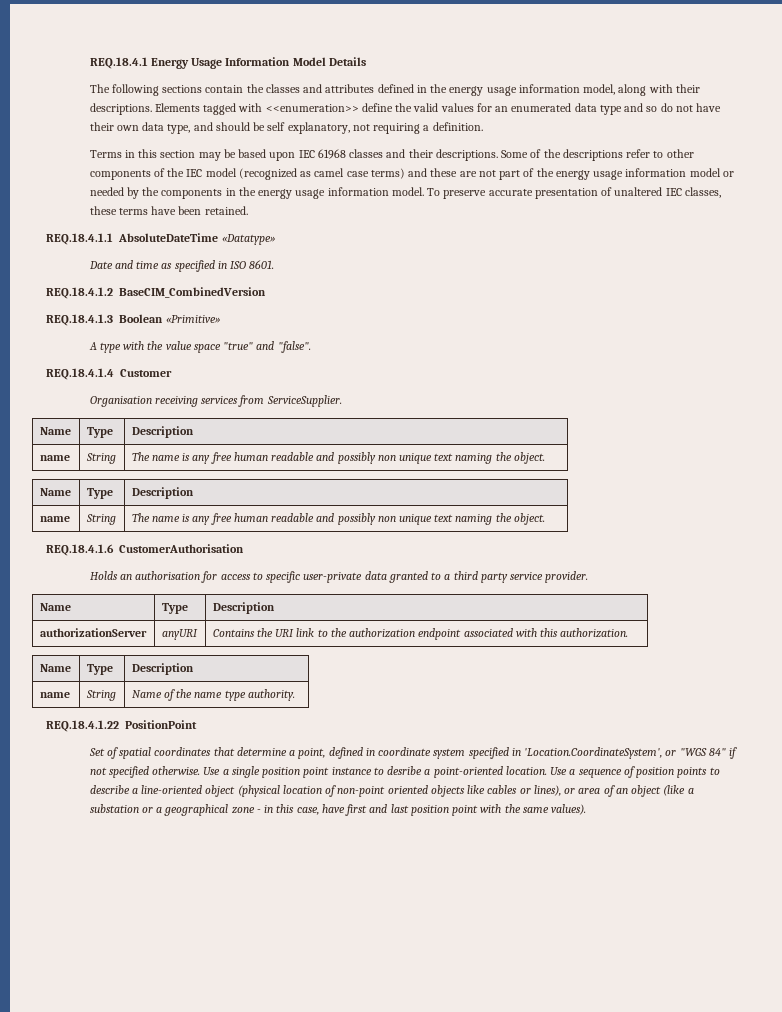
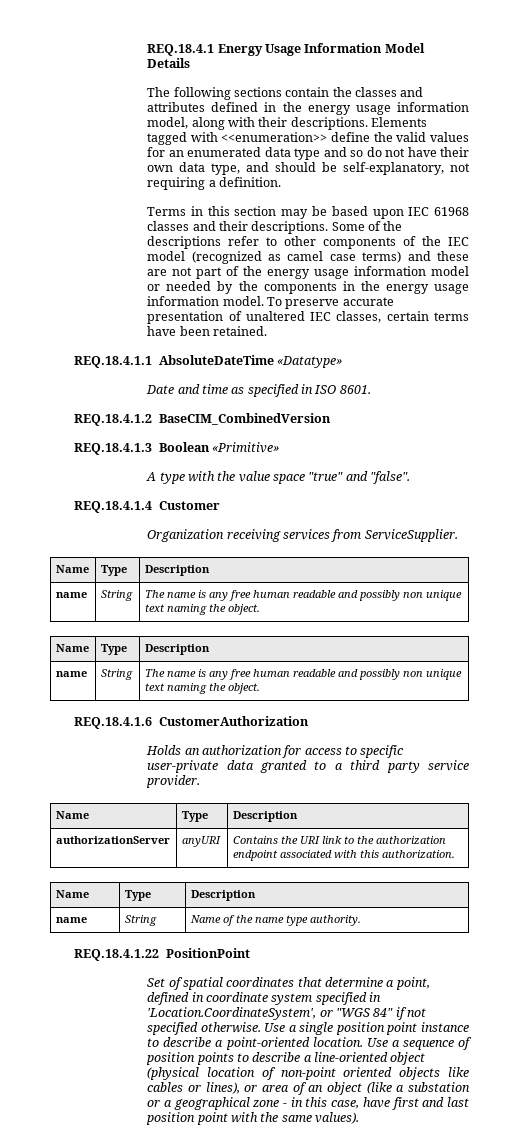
[267,122,350,134] self explanatory, -> [343,162,445,175] self-explanatory,
[89,206,117,215] these -> [386,311,429,321] certain
[89,396,152,407] Organisation -> [147,529,225,542] Organization
[119,544,245,553] CustomerAuthorisation -> [158,716,309,726] CustomerAuthorization
[135,571,201,580] authorisation -> [201,745,282,755] authorization
[387,766,423,775] desribe -> [163,1037,212,1047] describe

